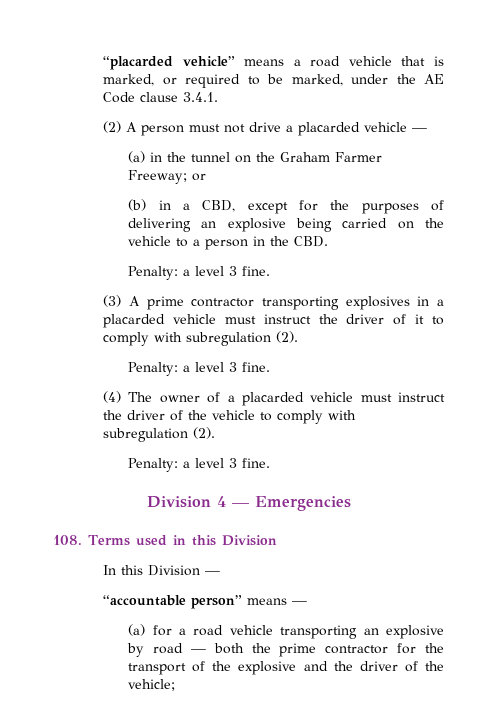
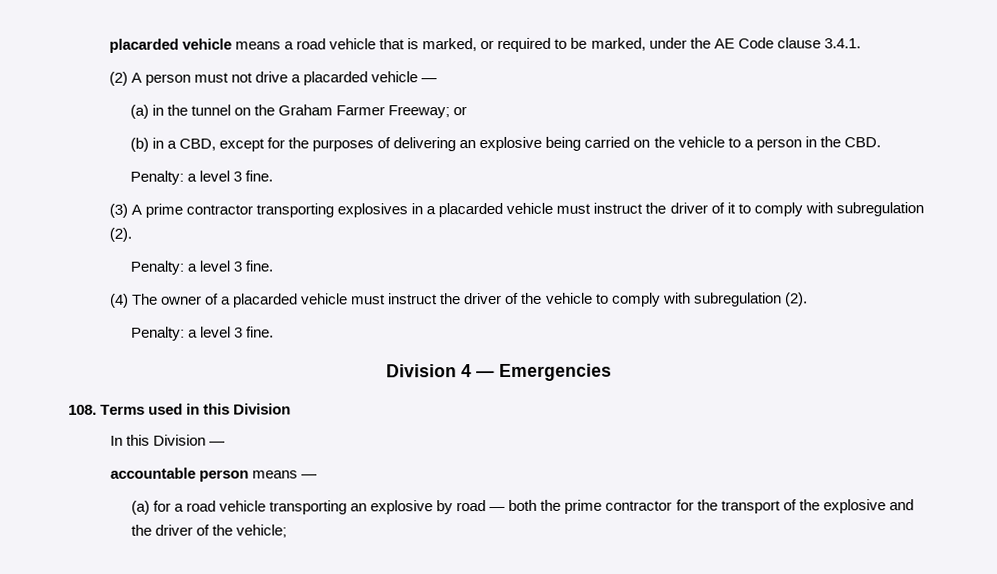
[103,56,235,70] “placarded vehicle” -> [108,38,232,53] placarded vehicle
[103,595,243,609] “accountable person” -> [109,467,249,482] accountable person

